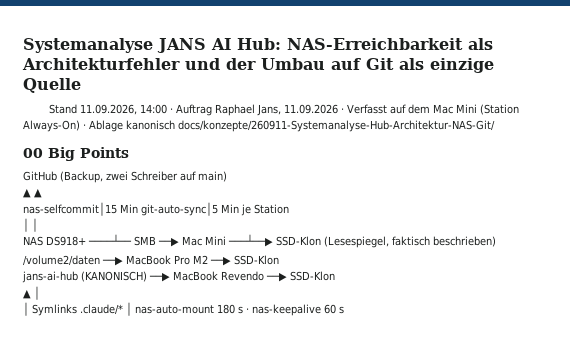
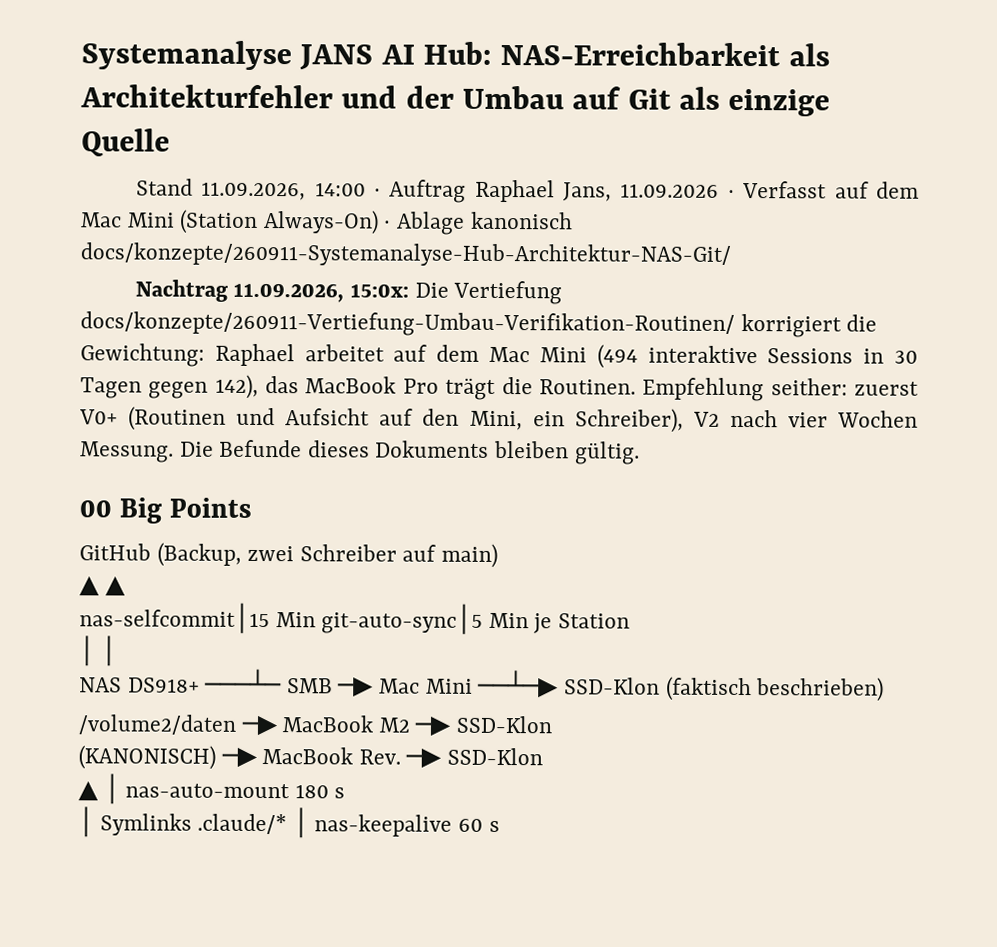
(495, 126) none -> [134,279,563,305] [80,311,878,338] [80,343,919,369] [80,374,920,402] [79,406,918,433] [80,439,640,465] // Nachtrag 11.09.2026, 15:0x: Die Vertiefung docs/konzepte/260911-Vertiefung-Umbau-Verifikation-Routinen/ korrigiert die Gewichtung: Raphael arbeitet auf dem Mac Mini (494 interaktive Sessions in 30 Tagen gegen 142), das MacBook Pro trägt die Routinen. Empfehlung seither: zuerst V0+ (Routinen und Aufsicht auf den Mini, ein Schreiber), V2 nach vier Wochen Messung. Die Befunde dieses Dokuments bleiben gültig.
[88,234,496,248] [23,255,279,266] [22,271,287,283] ────┴── SMB ──▶ Mac Mini ───┴──▶ SSD-Klon (Lesespiegel, faktisch beschrieben) // /volume2/daten ──▶ MacBook Pro M2 ──▶ SSD-Klon // jans-ai-hub (KANONISCH) ──▶ MacBook Revendo ──▶ -> [204,668,885,702] [78,714,553,737] [78,745,443,770] ───┴─ SMB ─▶ Mac Mini ──┴─▶ SSD-Klon (faktisch beschrieben) // /volume2/daten ─▶ MacBook M2 ─▶ SSD-Klon // (KANONISCH) ─▶ MacBook Rev. ─▶
(40, 293) none -> [125,783,346,799] nas-auto-mount 180 s
[135,304,249,314] nas-auto-mount 180 s · -> (309, 823) none

